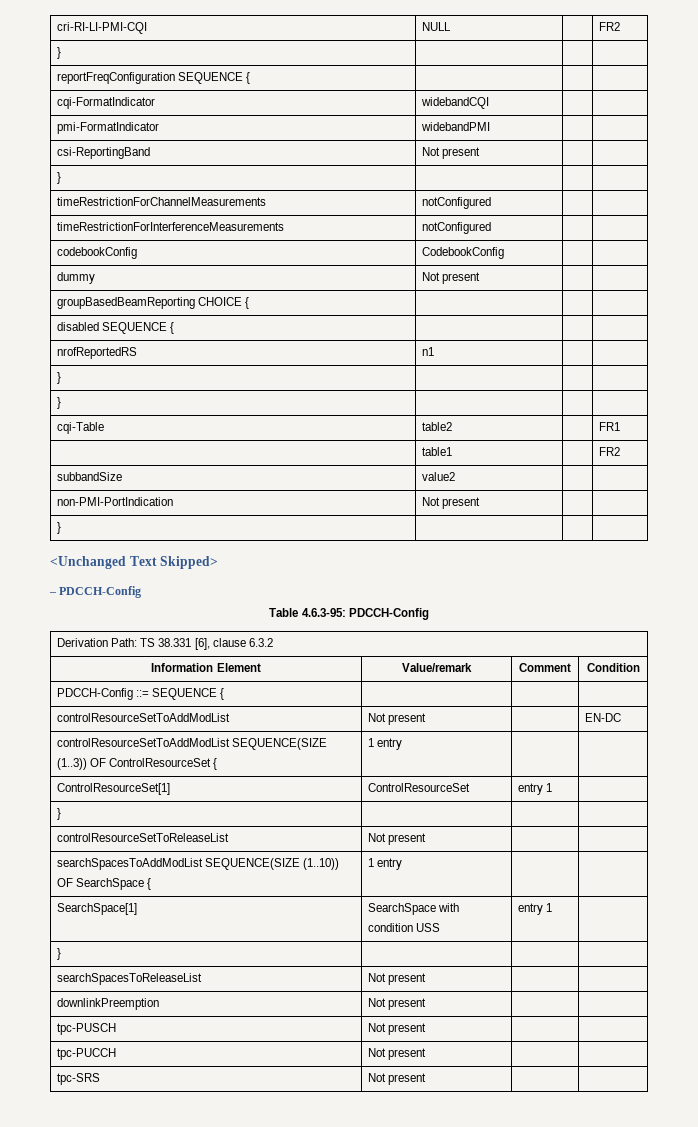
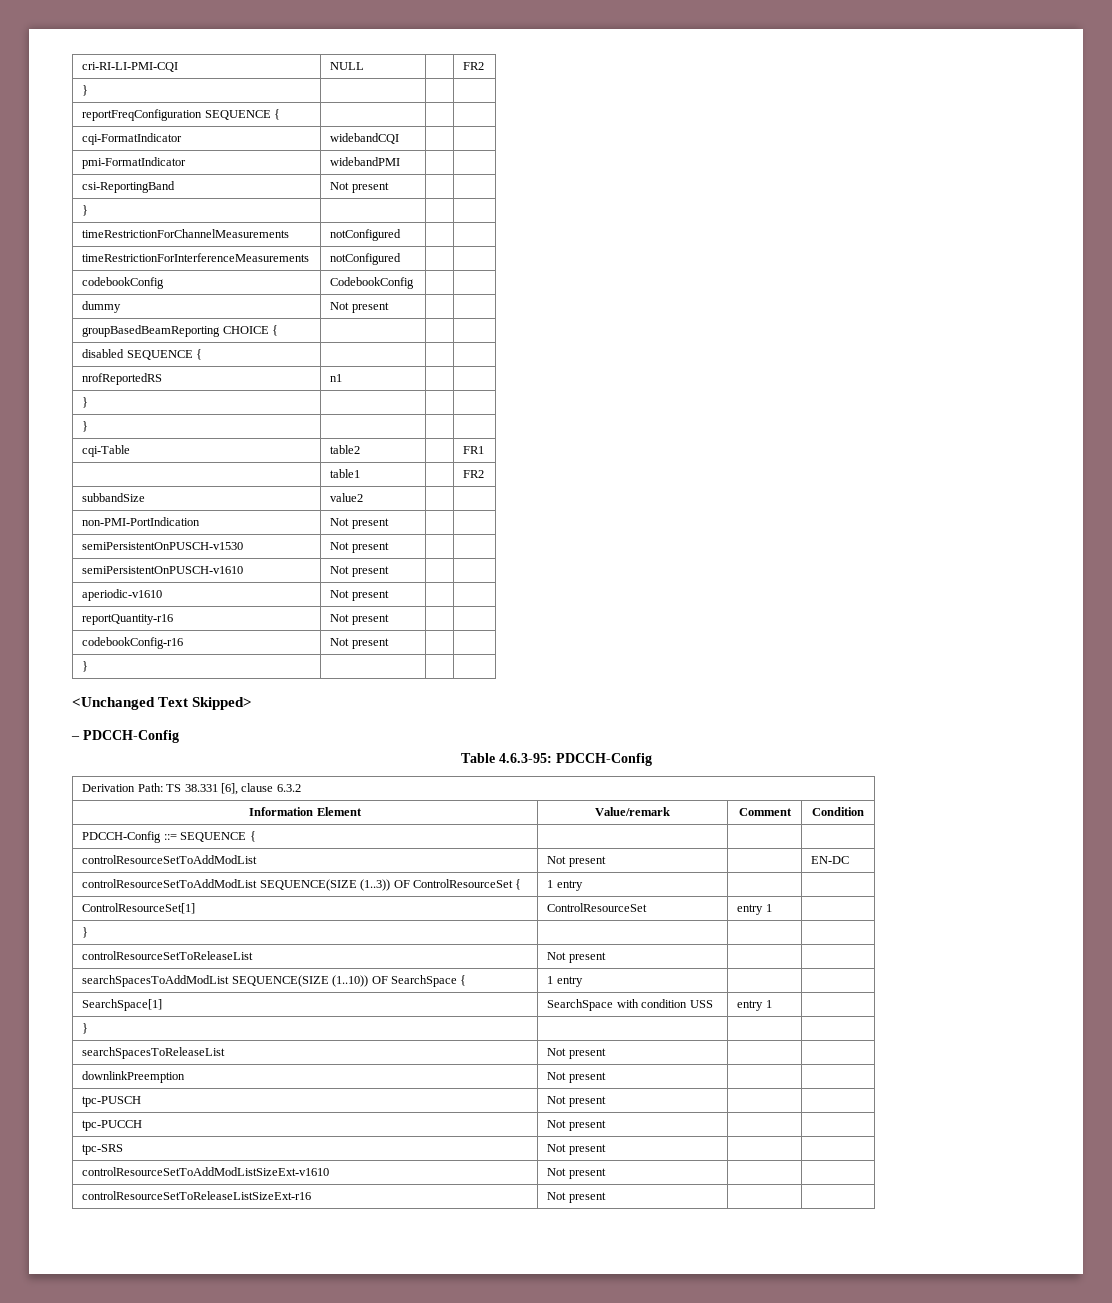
(481, 503) none -> [82,542,244,550] [330,542,389,553] [82,566,244,574] [330,566,389,577] [82,589,163,601] [330,590,389,601] [82,614,174,625] [330,614,389,625] [82,637,184,649] [330,638,389,649] // semiPersistentOnPUSCH-v1530 | Not present | | // semiPersistentOnPUSCH-v1610 | Not present | | // aperiodic-v1610 | Not present | | // reportQuantity-r16 | Not present | | // codebookConfig-r16 | Not present | |
(427, 1079) none -> [82,1167,330,1176] [547,1168,606,1179] [82,1191,312,1200] [547,1192,606,1203] // controlResourceSetToAddModListSizeExt-v1610 | Not present | | // controlResourceSetToReleaseListSizeExt-r16 | Not present | |

